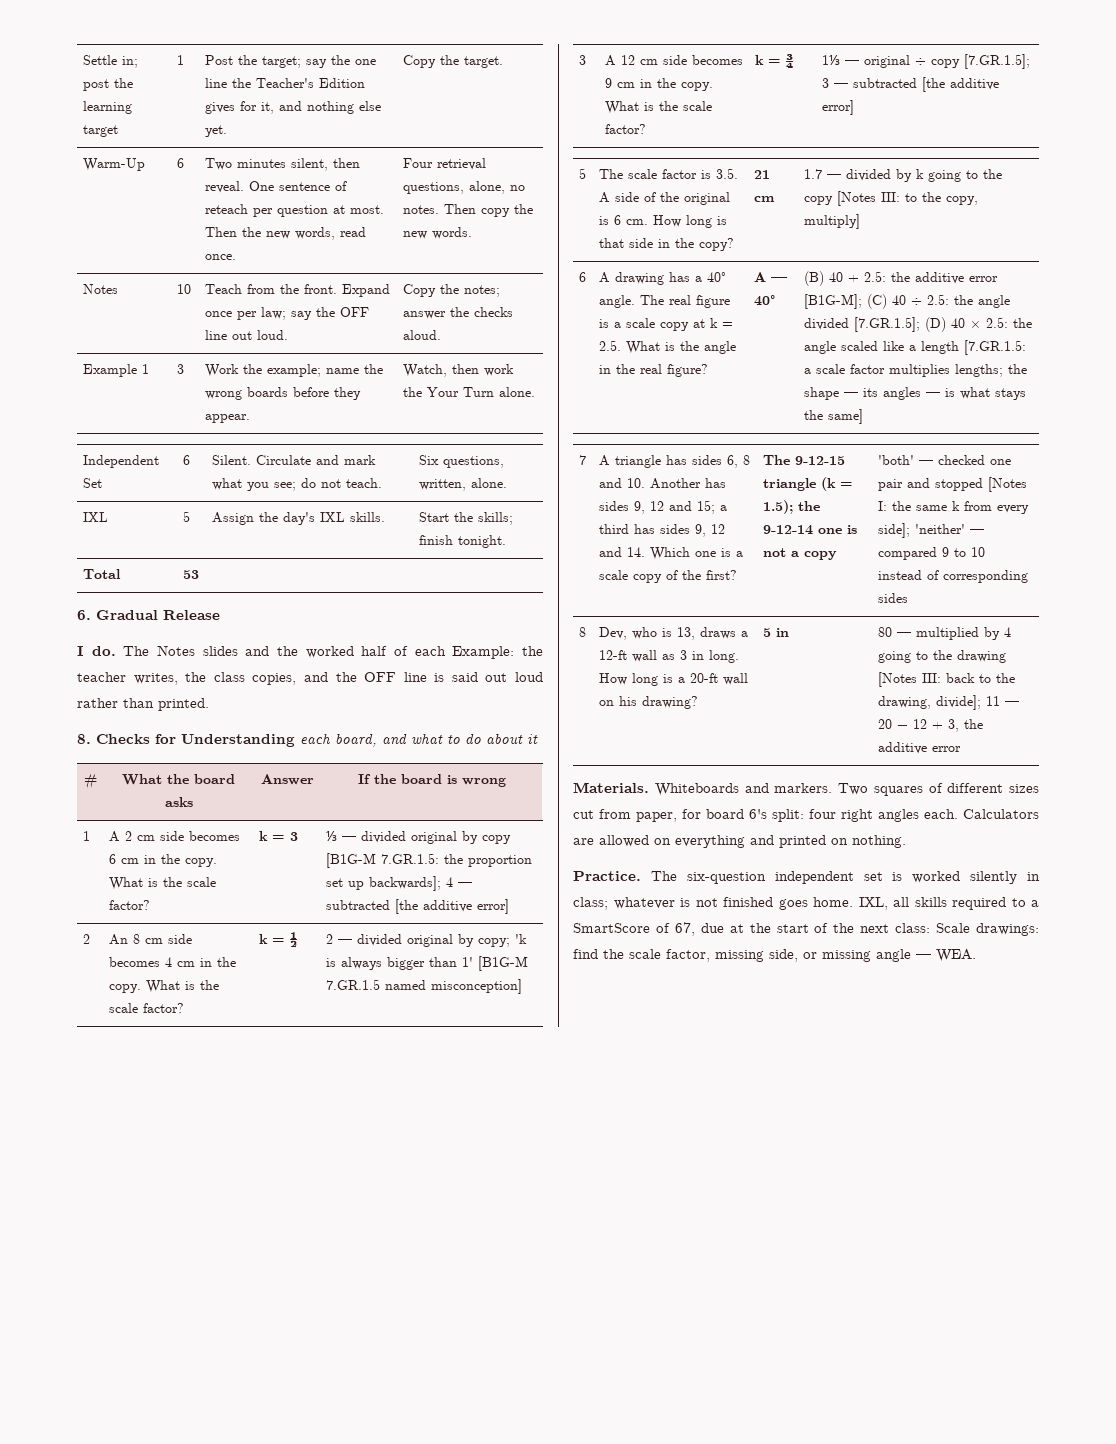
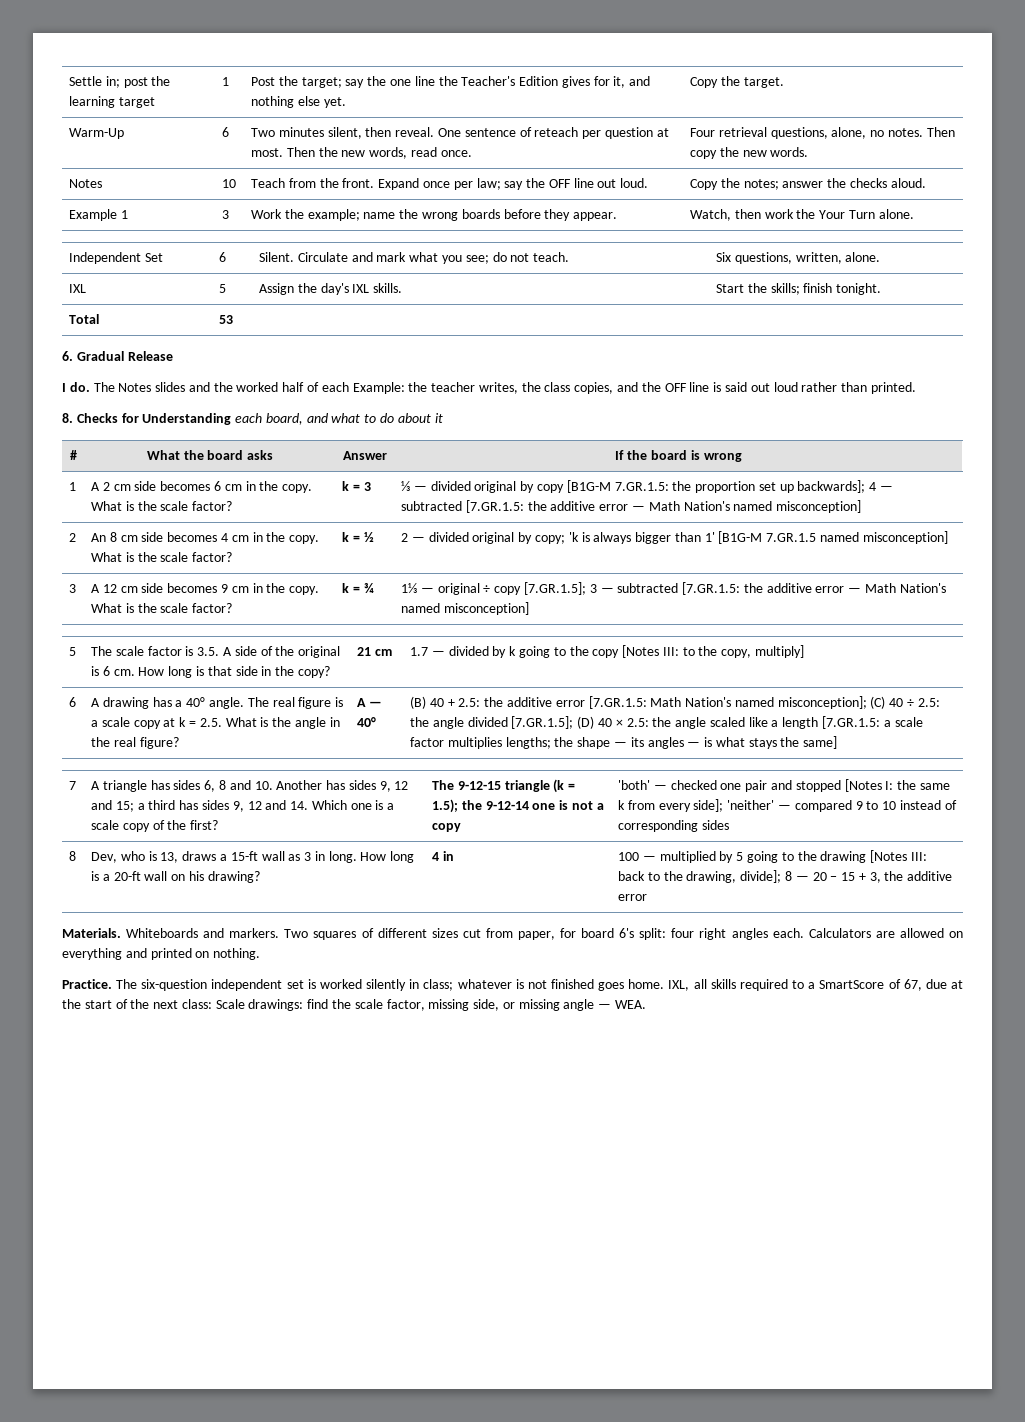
[395,899,510,914] [the additive error] -> [465,500,862,513] [7.GR.1.5: the additive error — Math Nation's named misconception]
[922,77,1000,92] [822,100,855,115] [the additive error] -> [682,582,946,595] [401,602,529,615] [7.GR.1.5: the additive error — Math Nation's named misconception]
[804,294,863,309] [B1G-M]; -> [588,696,867,709] [7.GR.1.5: Math Nation's named misconception];
[599,650,628,660] 12-ft -> [230,851,258,861] 15-ft
[763,628,772,637] 5 -> [432,852,440,861] 4
[878,627,893,637] 80 -> [618,852,640,861] 100
[1004,627,1012,637] 4 -> [736,852,744,861] 5
[986,696,1001,706] 11 -> [784,871,792,881] 8
[913,719,928,729] 12 -> [841,872,856,881] 15

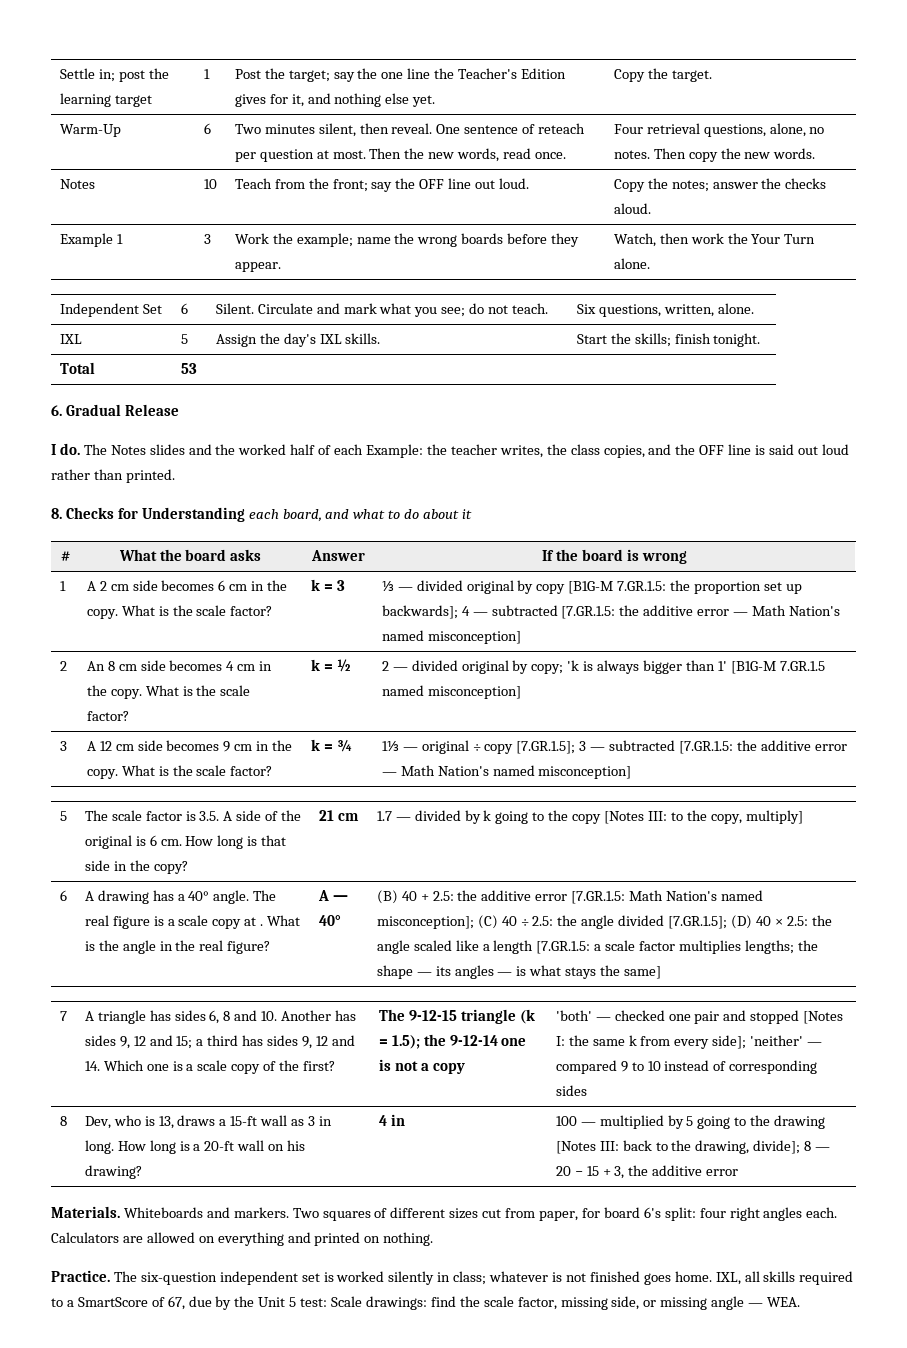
[342,178,501,190] front. Expand once per law; -> [332,179,368,192] front;
[179,717,222,727] k = 2.5. -> [260,924,264,926] .
[951,980,964,989] [62,999,212,1009] at the start of the next class: -> [215,1296,328,1310] by the Unit 5 test:

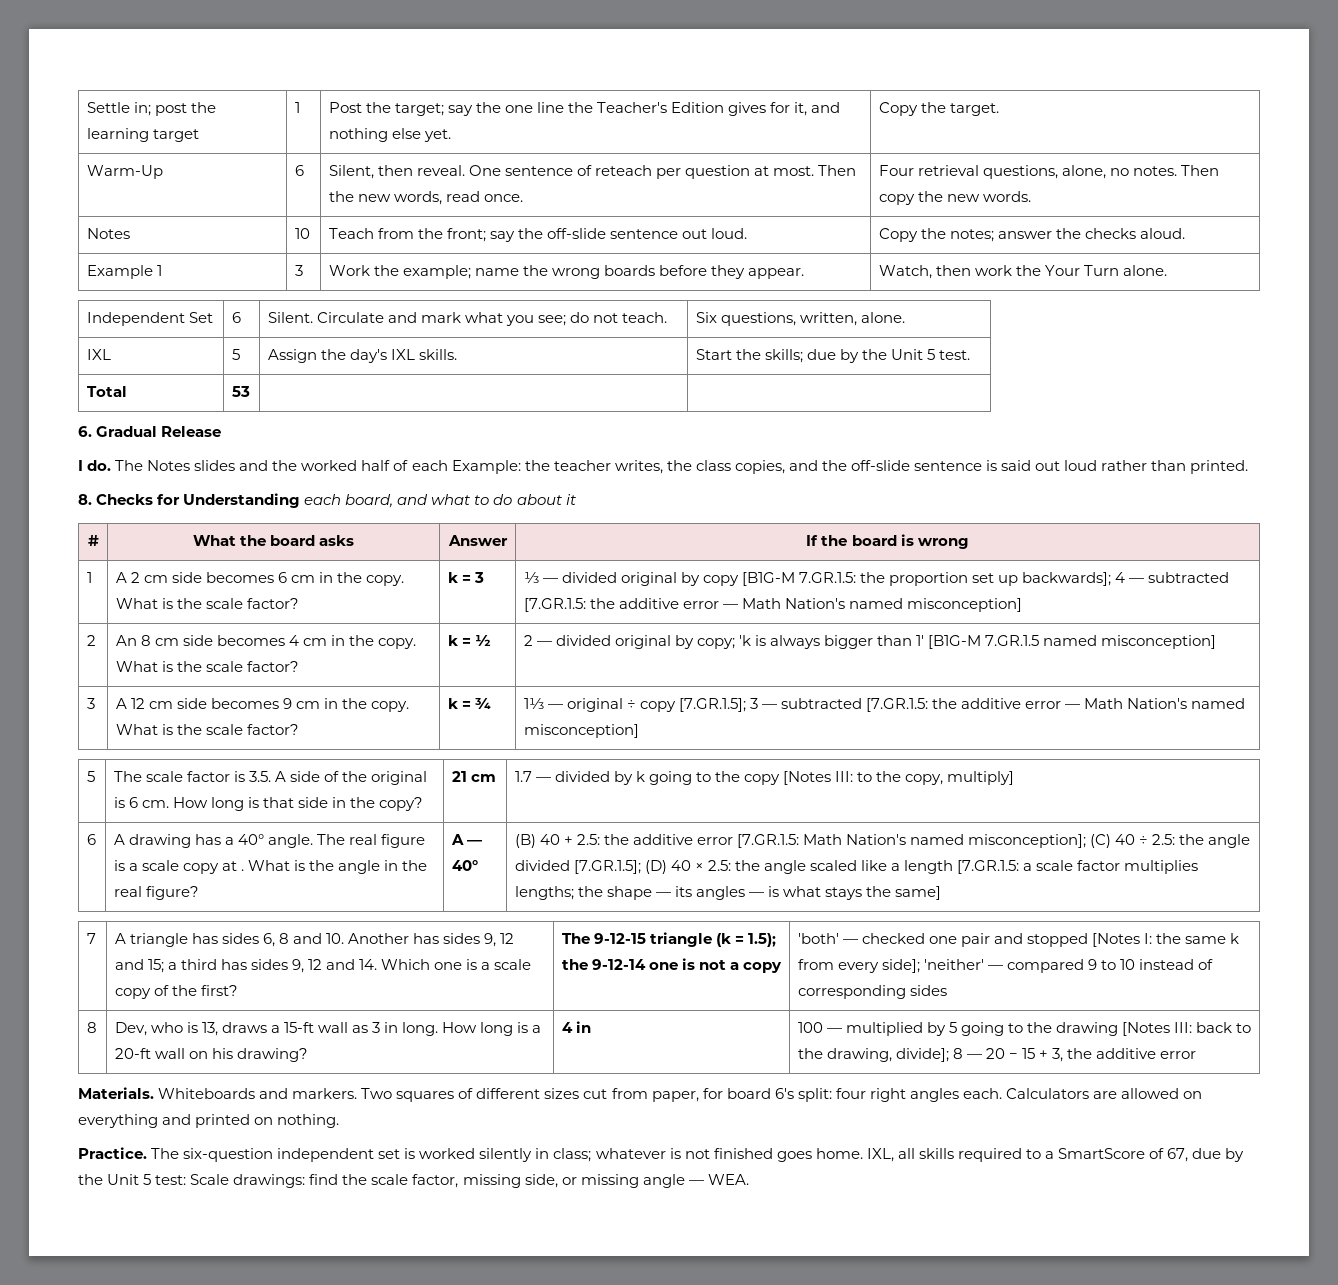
[234,123,356,137] Two minutes silent, -> [328,165,374,179] Silent,
[419,178,472,189] OFF line -> [546,228,678,239] off-slide sentence
[674,333,761,347] finish tonight. -> [806,349,970,363] due by the Unit 5 test.
[699,444,752,455] OFF line -> [850,460,983,471] off-slide sentence

